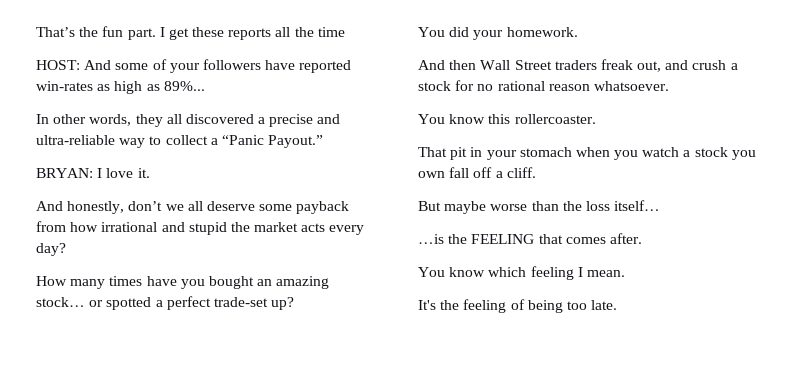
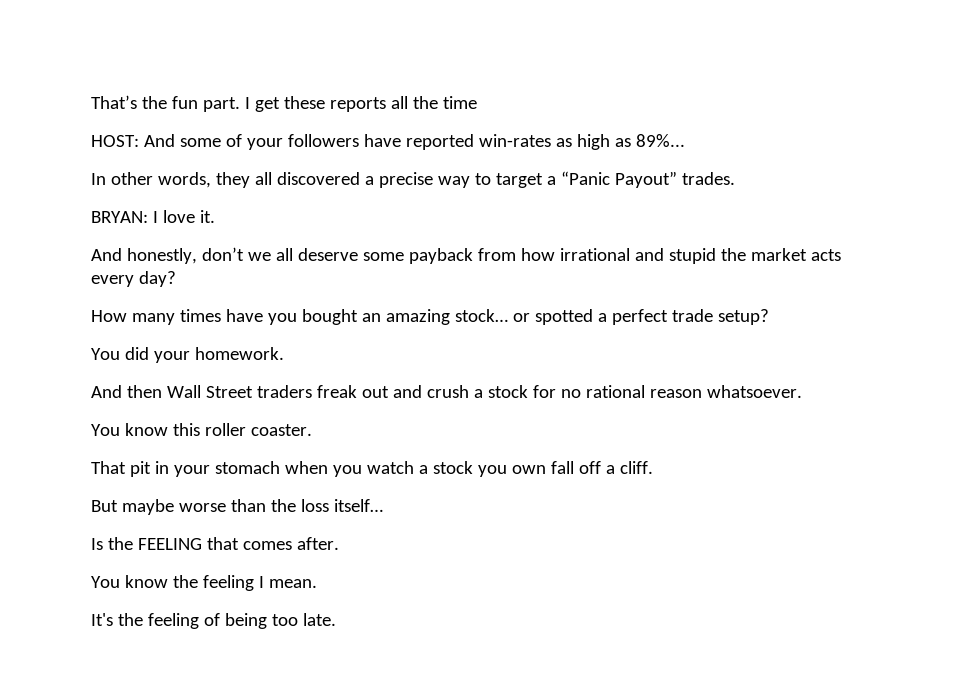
[317,114,341,124] [36,135,115,145] and ultra-reliable -> (433, 180) none
[165,135,208,145] collect -> [495,173,543,188] target
[268,135,324,148] Payout.” -> [614,171,735,188] Payout” trades.
[213,297,295,310] trade-set up? -> [671,309,769,325] trade setup?
[637,61,662,72] out, -> [361,386,389,398] out
[514,114,596,124] rollercoaster. -> [204,423,312,436] roller coaster.
[418,234,444,244] …is -> [91,538,103,550] Is
[488,267,527,277] which -> [172,575,198,588] the

